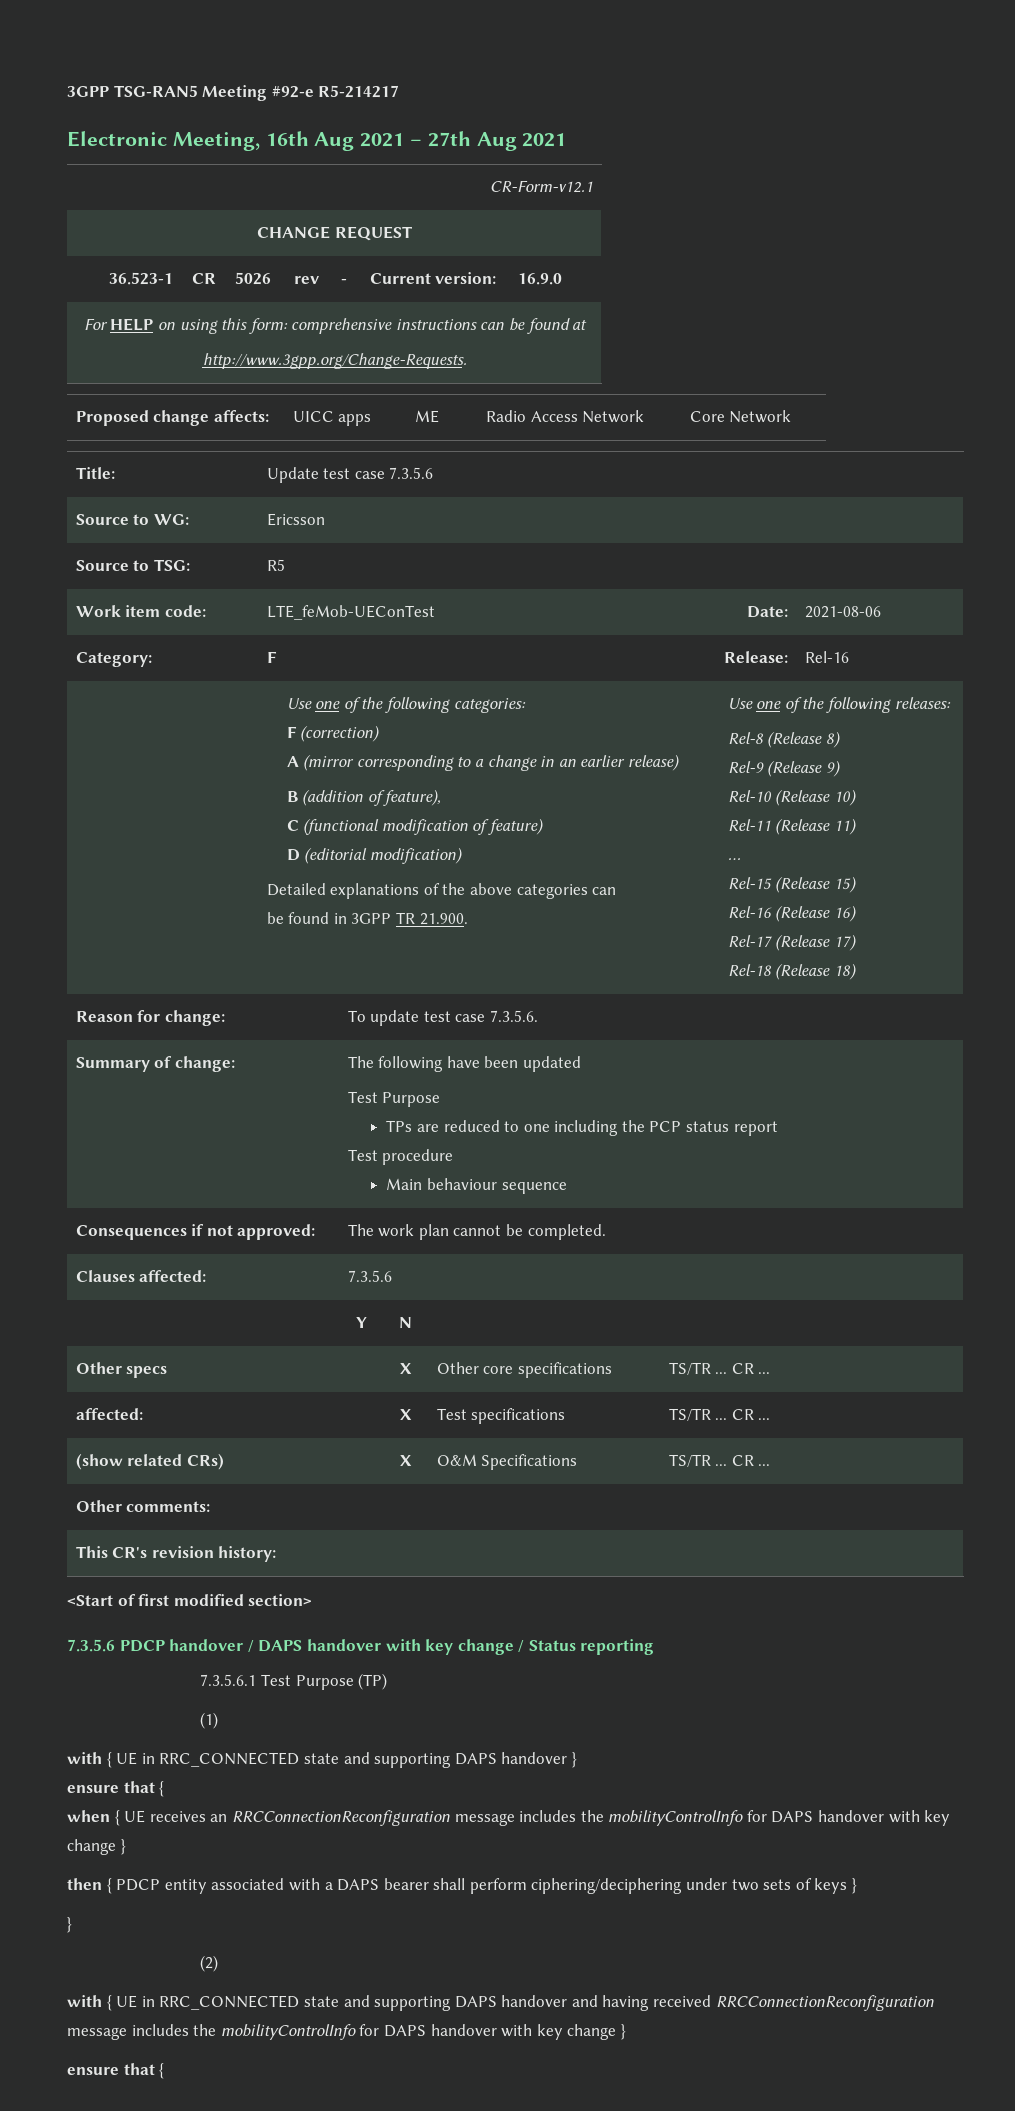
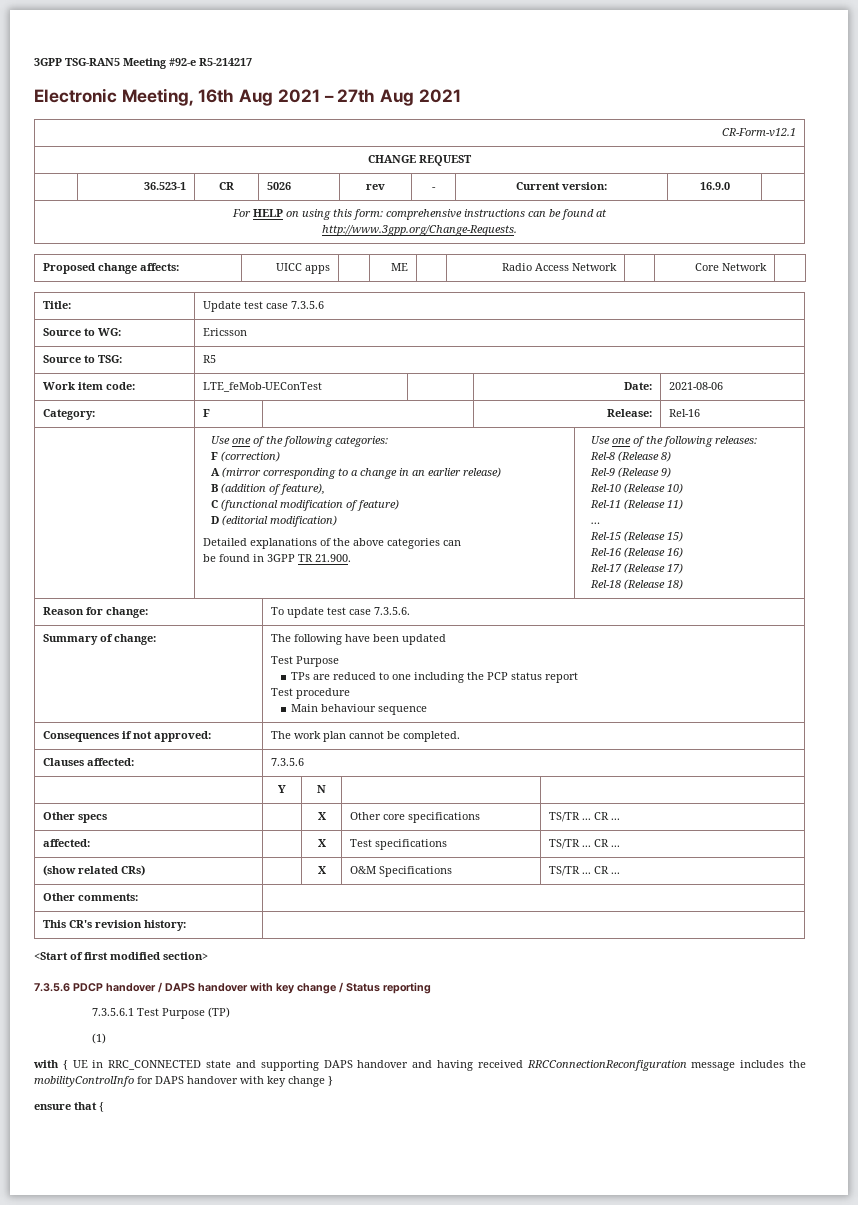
[67,1752,577,1768] [67,1781,165,1797] [67,1810,951,1826] [67,1839,126,1855] [67,1878,858,1894] [67,1917,72,1933] [200,1955,219,1972] // with { UE in RRC_CONNECTED state and supporting DAPS handover } // ensure that { // when { UE receives an RRCConnectionReconfiguration message includes the mobilityControlInfo for DAPS handover with key change } // then { PDCP entity associated with a DAPS bearer shall perform ciphering/deciphering under two sets of keys } // } // (2) -> (106, 1038) none

